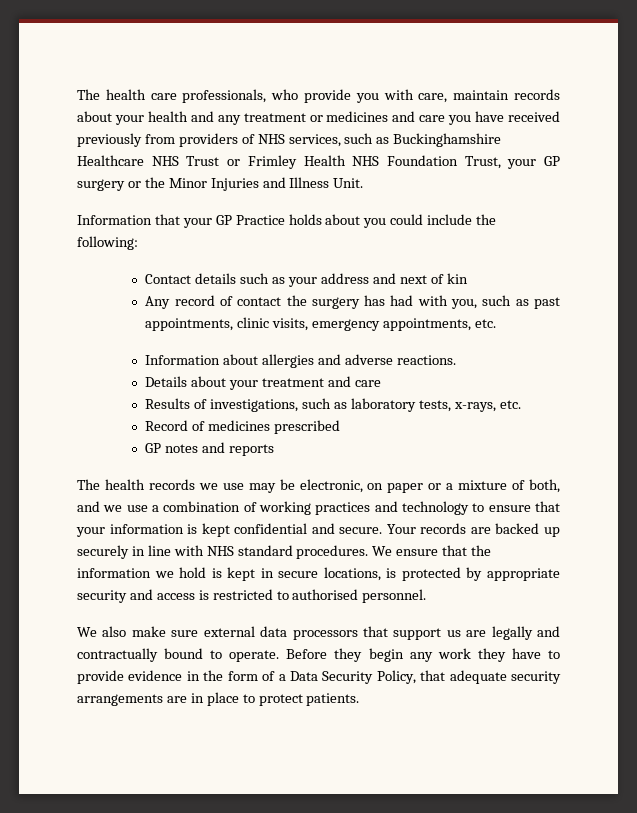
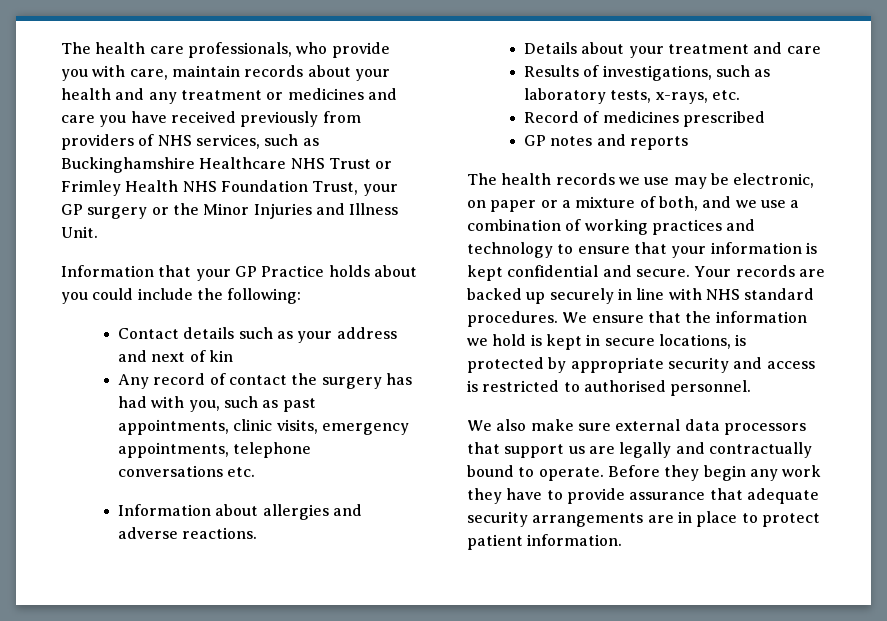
(472, 324) none -> [233,442,312,458] [118,465,224,477] telephone conversations
[128,670,416,684] evidence in the form of a Data Security Policy, -> [629,492,706,500] assurance
[306,693,360,706] patients. -> [467,534,623,550] patient information.

